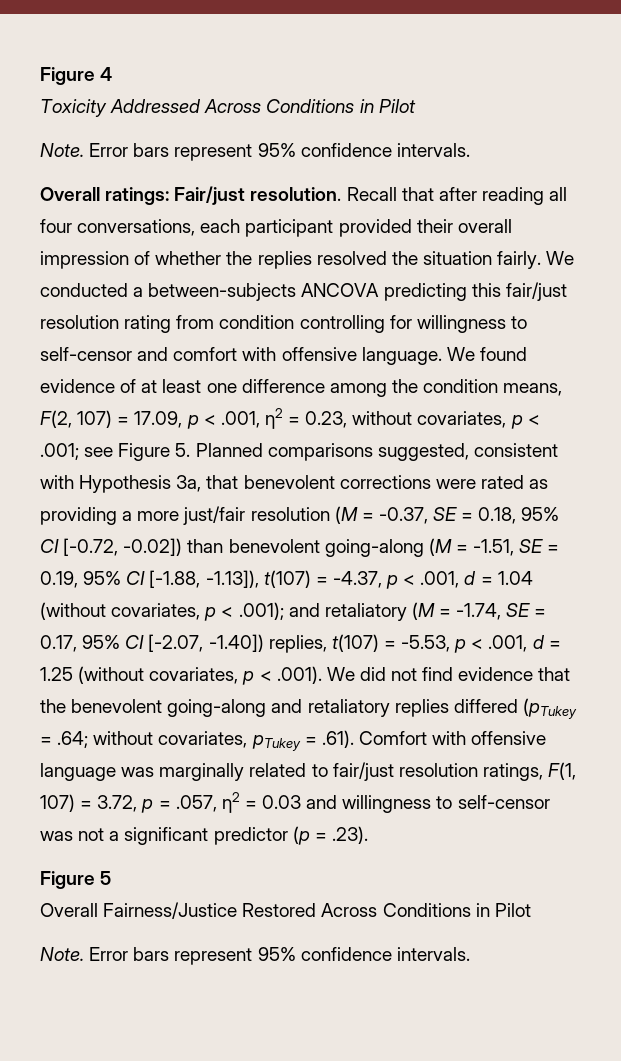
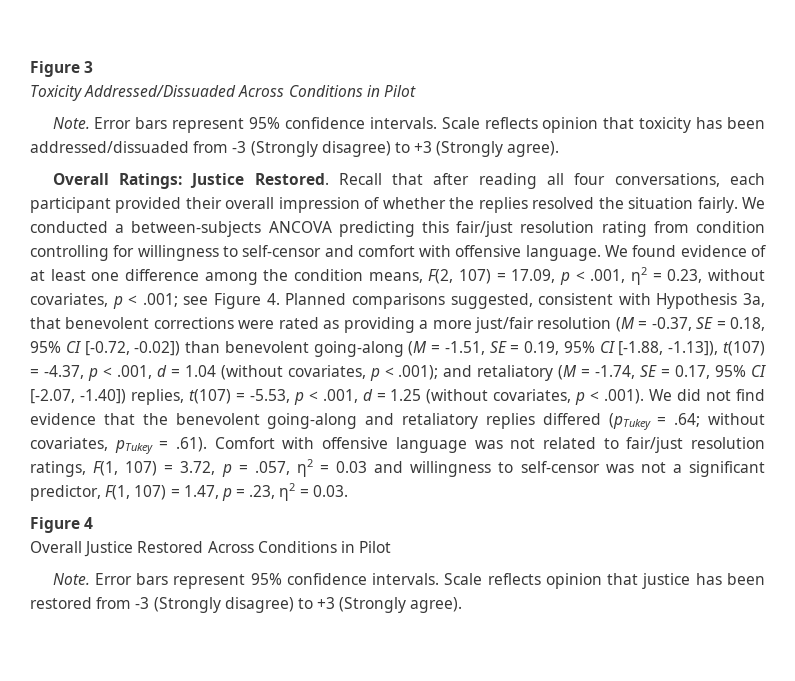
[40,67,113,85] Figure 4 -> [30,61,94,77] Figure 3
[110,99,202,113] Addressed -> [84,85,237,97] Addressed/Dissuaded
[40,186,342,205] // Overall ratings: Fair/just resolution. -> [441,117,766,133] [30,141,560,157] [52,173,329,189] Scale reflects opinion that toxicity has been addressed/dissuaded from -3 (Strongly disagree) to +3 (Strongly agree). // Overall Ratings: Justice Restored.
[175,443,191,457] 5. -> [266,293,280,305] 4.
[159,763,245,781] marginally -> [510,438,536,449] not
[213,826,368,845] [40,871,112,889] [40,902,238,919] predictor (p = .23). // Figure 5 // Overall Fairness/Justice -> [30,483,348,501] [30,517,94,533] [30,541,134,557] predictor, F(1, 107) = 1.47, p = .23, η2 = 0.03. // Figure 4 // Overall Justice
(470, 954) none -> [444,573,766,589] [30,597,463,613] Scale reflects opinion that justice has been restored from -3 (Strongly disagree) to +3 (Strongly agree).

